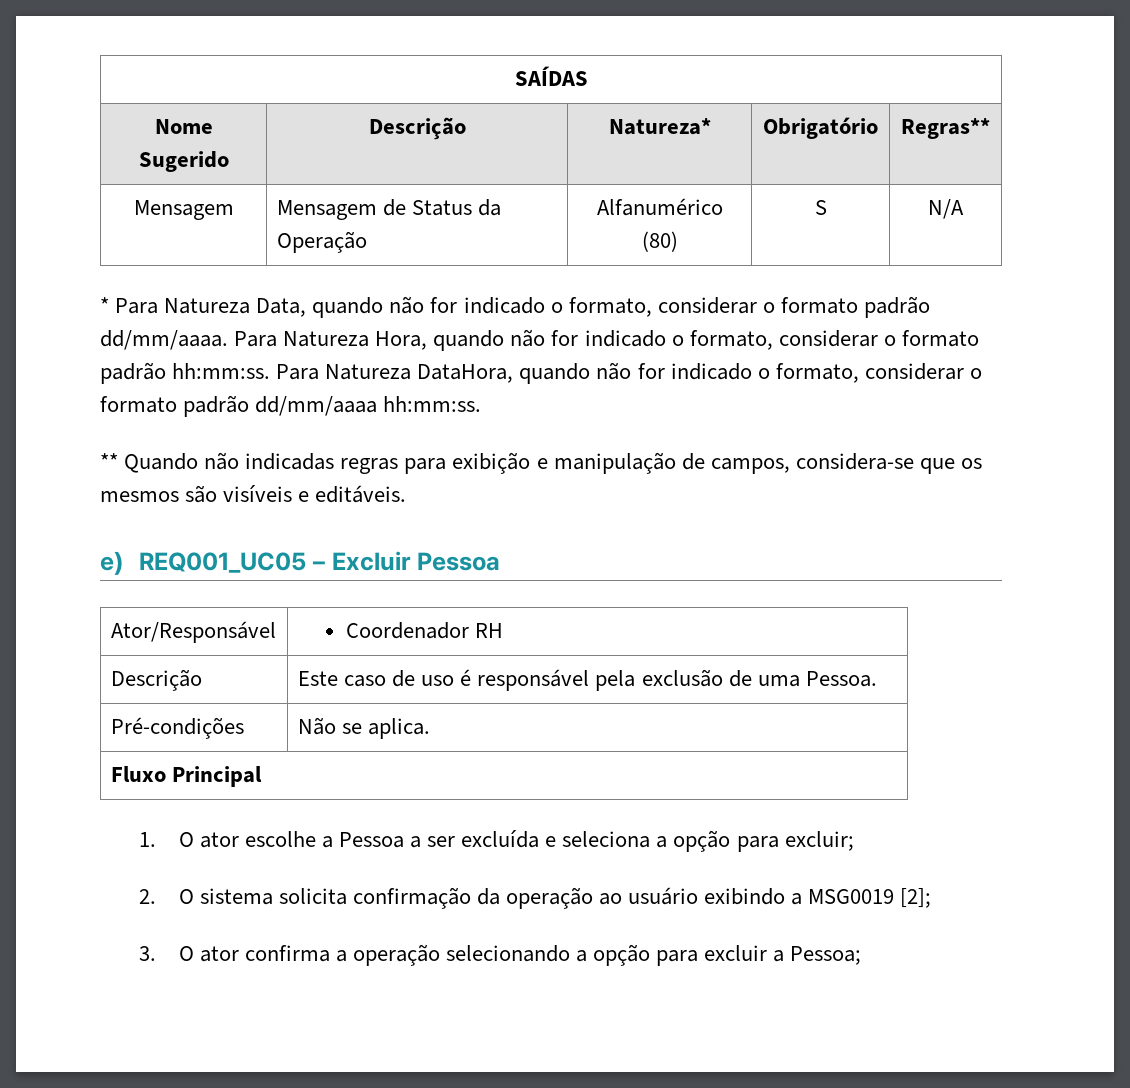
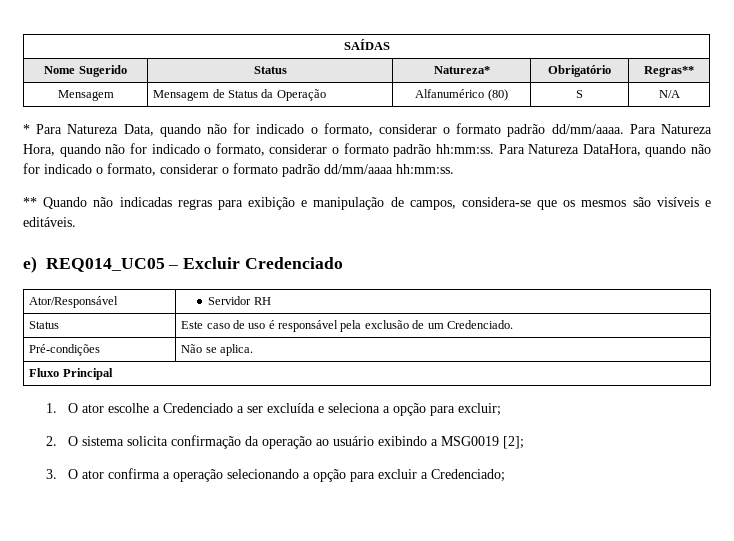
[368,117,466,140] Descrição -> [253,66,287,74] Status
[139,552,307,573] REQ001_UC05 -> [45,258,165,272] REQ014_UC05
[417,552,501,571] Pessoa -> [244,257,343,269] Credenciado
[346,622,470,639] Coordenador -> [208,296,252,305] Servidor
[110,669,202,691] Descrição -> [29,321,60,329] Status
[757,671,877,687] uma Pessoa. -> [427,320,513,329] um Credenciado.
[338,832,404,848] Pessoa -> [163,403,234,413] Credenciado
[790,946,862,965] Pessoa; -> [431,469,506,482] Credenciado;

